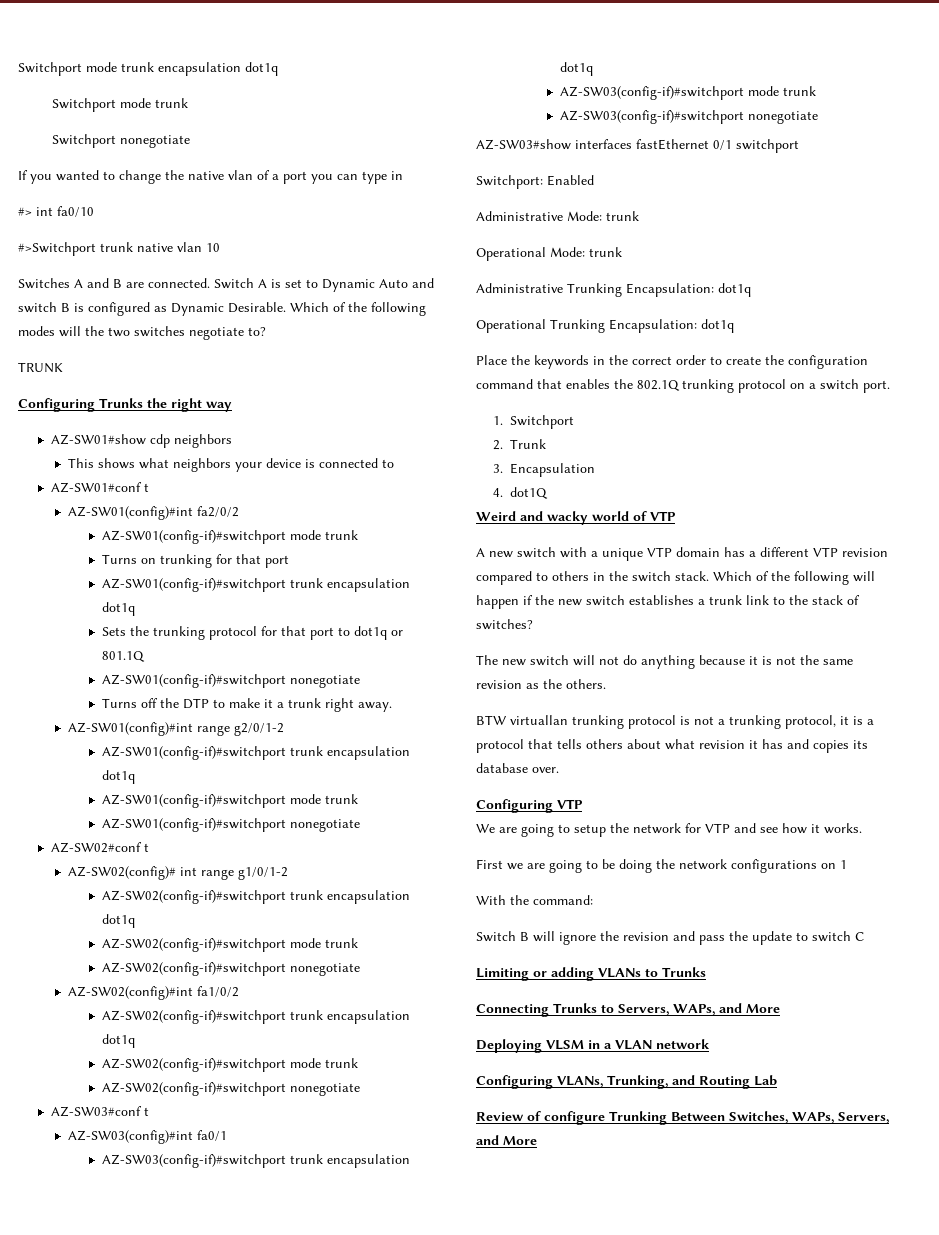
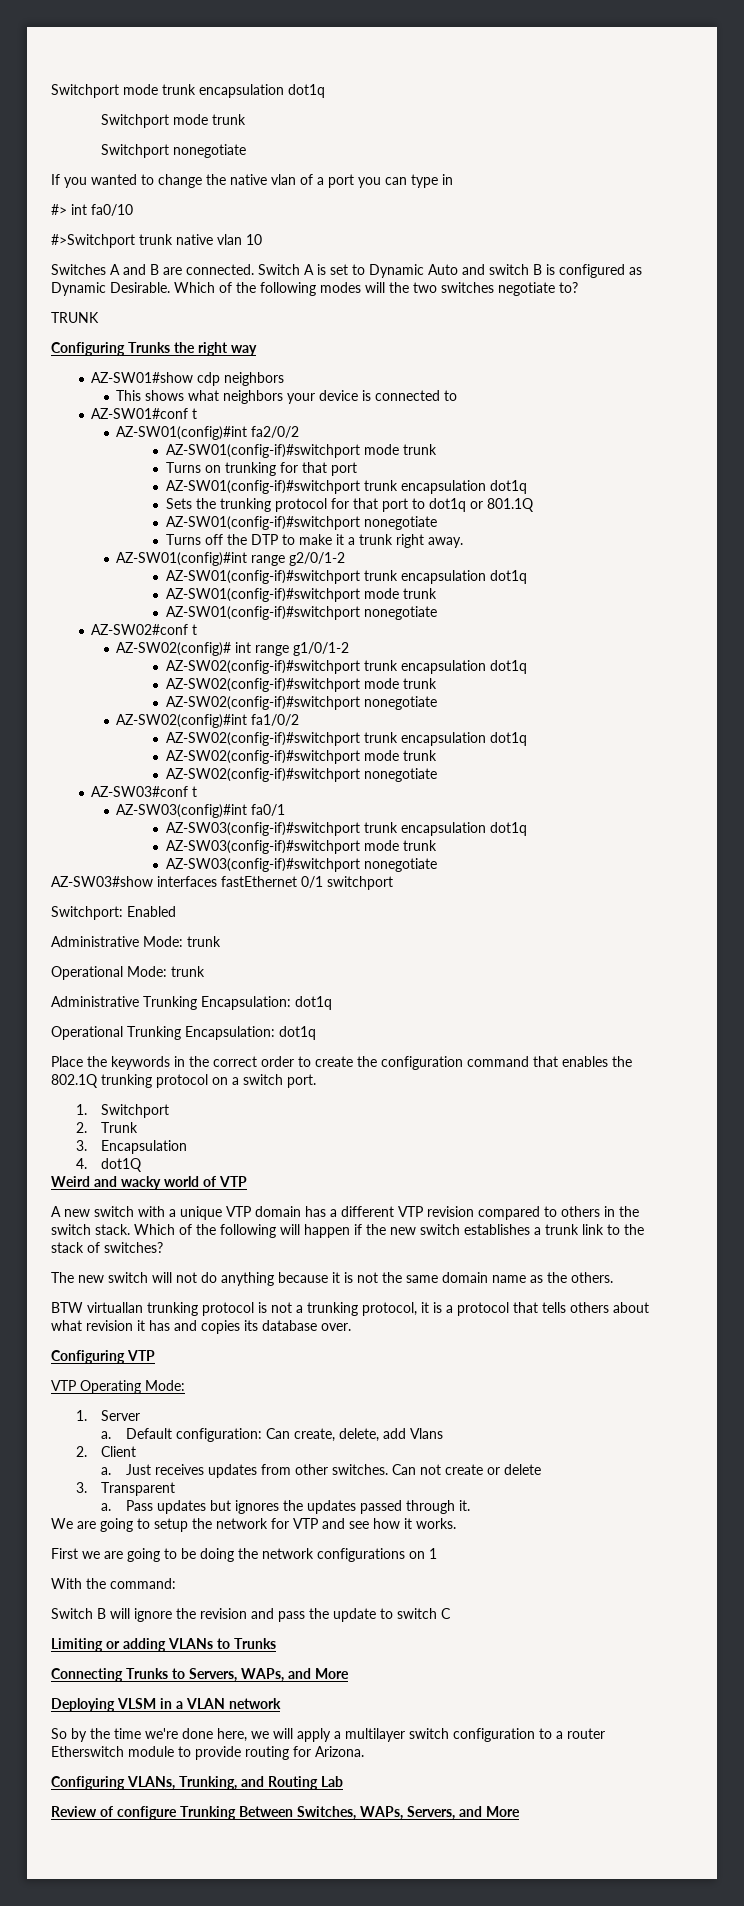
[476,680,522,689] revision -> [442,1272,526,1283] domain name
(583, 804) none -> [51,1380,185,1394] [75,1410,140,1421] [100,1428,443,1442] [75,1446,136,1457] [100,1464,541,1478] [75,1482,175,1496] [100,1500,470,1514] // VTP Operating Mode: // 1. Server // a. Default configuration: Can create, delete, add Vlans // 2. Client // a. Just receives updates from other switches. Can not create or delete // 3. Transparent // a. Pass updates but ignores the updates passed through it.
(710, 1044) none -> [51,1728,605,1742] [51,1746,364,1760] // So by the time we're done here, we will apply a multilayer switch configuration to a router Etherswitch module to provide routing for Arizona.

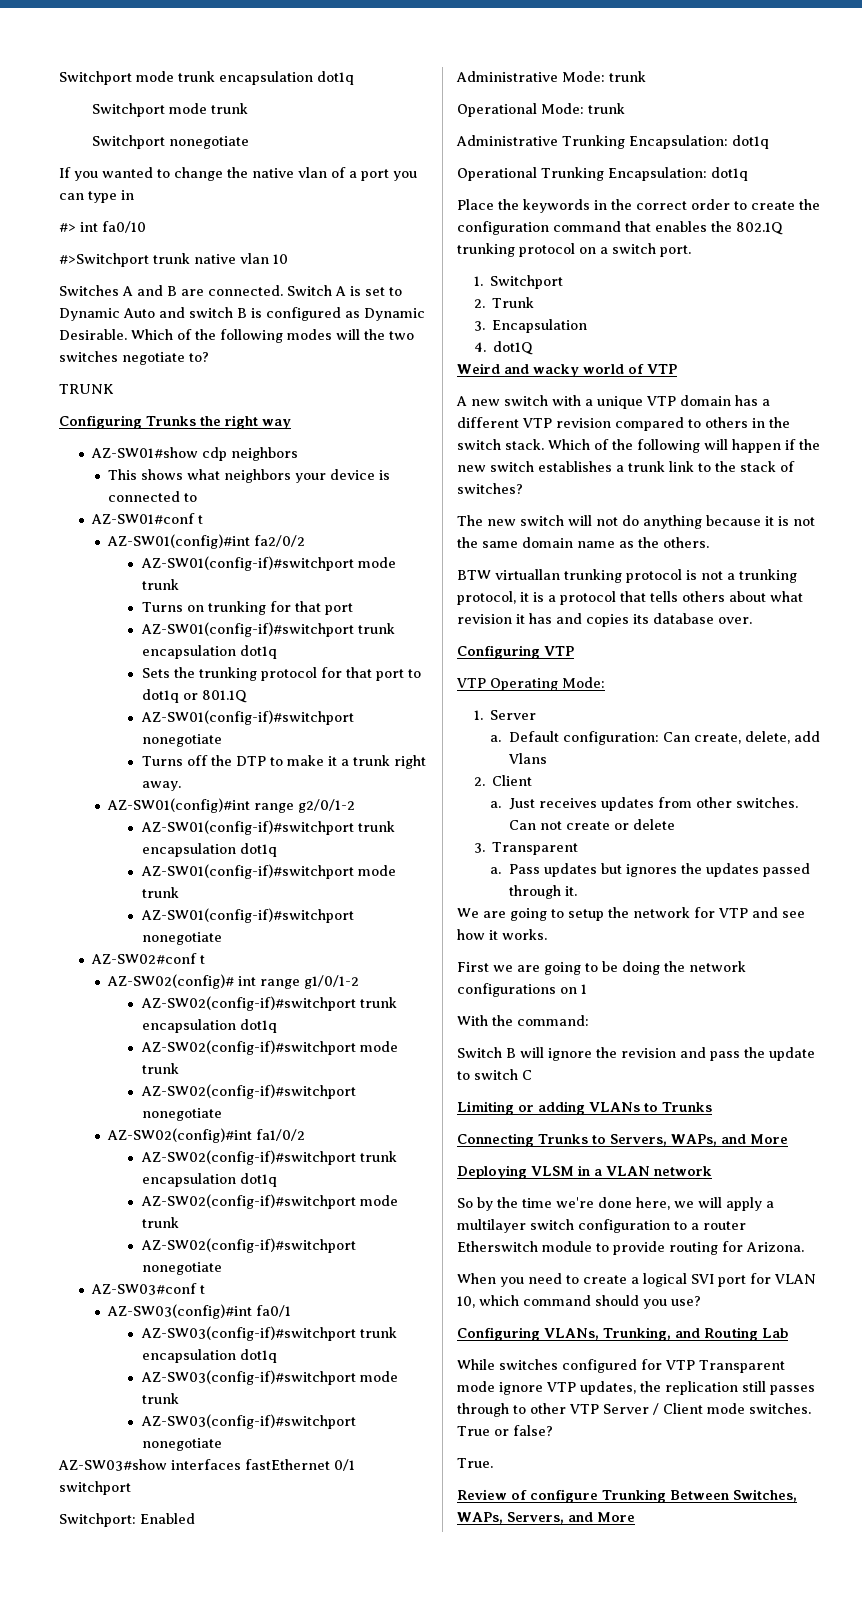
(364, 1751) none -> [457,1273,816,1287] [457,1295,701,1309] // When you need to create a logical SVI port for VLAN 10, which command should you use?
(343, 1781) none -> [457,1359,785,1373] [457,1381,815,1395] [457,1403,811,1417] [457,1425,553,1436] [457,1458,493,1468] // While switches configured for VTP Transparent mode ignore VTP updates, the replication still passes through to other VTP Server / Client mode switches. True or false? // True.

